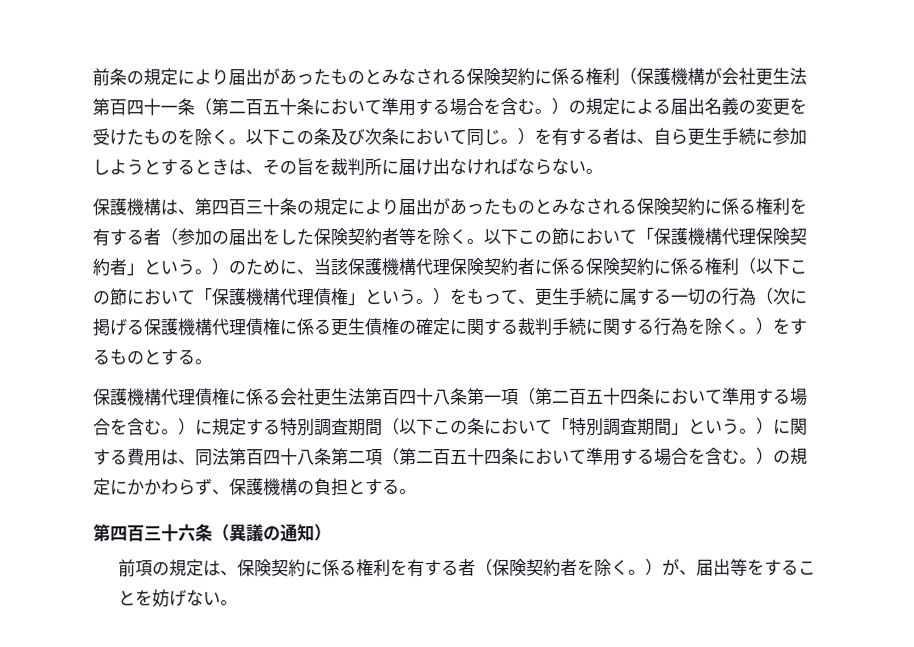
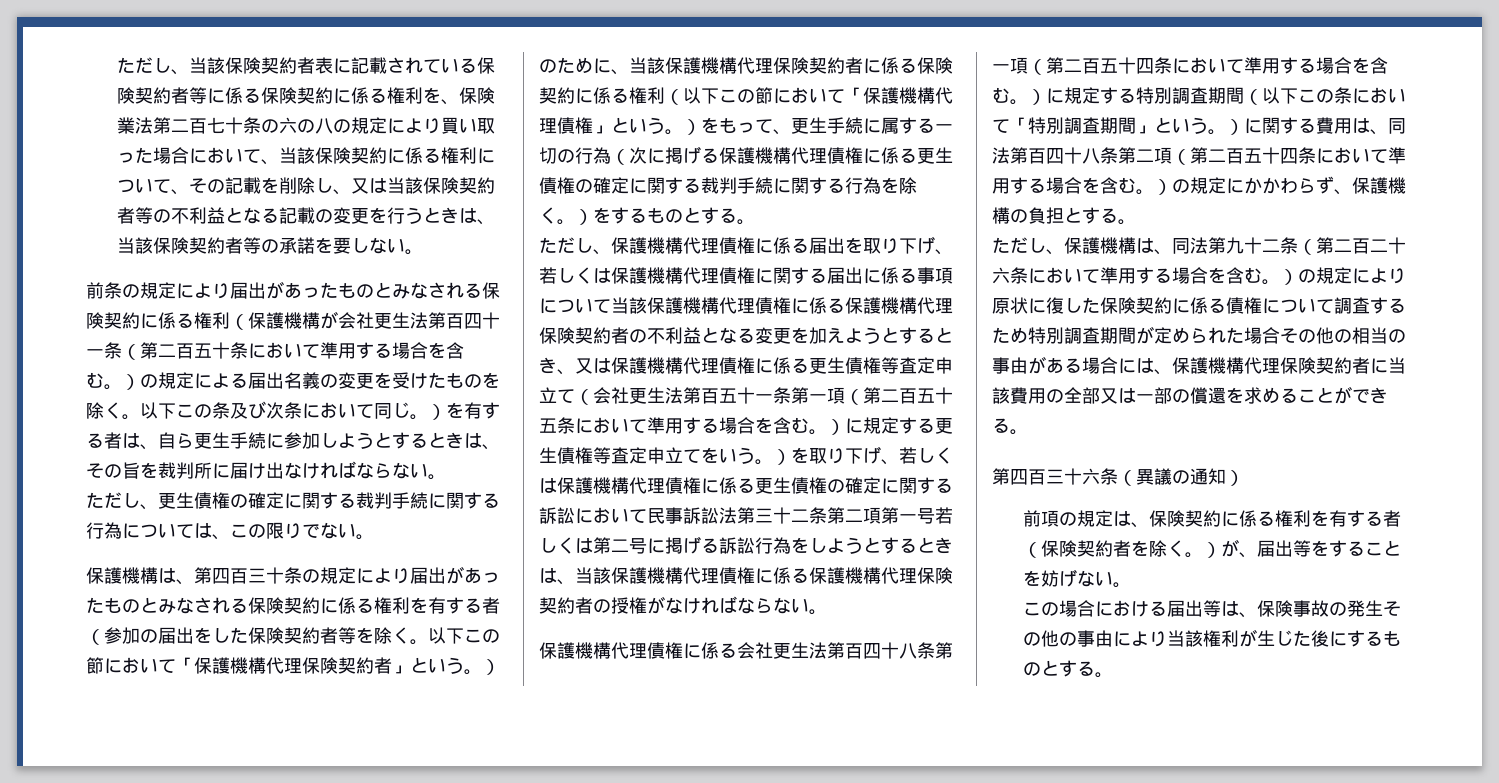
(92, 77) none -> [116,57,495,75] [116,87,495,105] [116,117,495,134] [116,147,495,165] [116,177,495,195] [116,207,495,225] [116,237,423,255] ただし、当該保険契約者表に記載されている保険契約者等に係る保険契約に係る権利を、保険業法第二百七十条の六の八の規定により買い取った場合において、当該保険契約に係る権利について、その記載を削除し、又は当該保険契約者等の不利益となる記載の変更を行うときは、当該保険契約者等の承諾を要しない。 //
(603, 171) none -> [86,492,500,510] [86,522,374,540] // ただし、更生債権の確定に関する裁判手続に関する行為については、この限りでない。
(213, 362) none -> [539,236,953,255] [539,267,953,284] [539,297,953,314] [539,327,953,344] [539,357,953,375] [539,387,953,405] [539,417,953,435] [539,446,953,465] [539,477,953,494] [539,507,953,524] [539,536,953,554] [539,567,953,585] [539,596,827,615] // ただし、保護機構代理債権に係る届出を取り下げ、若しくは保護機構代理債権に関する届出に係る事項について当該保護機構代理債権に係る保護機構代理保険契約者の不利益となる変更を加えようとするとき、又は保護機構代理債権に係る更生債権等査定申立て（会社更生法第百五十一条第一項（第二百五十五条において準用する場合を含む。）に規定する更生債権等査定申立てをいう。）を取り下げ、若しくは保護機構代理債権に係る更生債権の確定に関する訴訟において民事訴訟法第三十二条第二項第一号若しくは第二号に掲げる訴訟行為をしようとするときは、当該保護機構代理債権に係る保護機構代理保険契約者の授権がなければならない。
(417, 492) none -> [992,237,1406,255] [992,267,1406,285] [992,297,1406,314] [992,326,1406,344] [992,356,1406,375] [992,386,1388,404] [992,418,1028,435] // ただし、保護機構は、同法第九十二条（第二百二十六条において準用する場合を含む。）の規定により原状に復した保険契約に係る債権について調査するため特別調査期間が定められた場合その他の相当の事由がある場合には、保護機構代理保険契約者に当該費用の全部又は一部の償還を求めることができる。
(239, 603) none -> [1022,600,1401,618] [1022,629,1401,647] [1022,660,1113,678] // この場合における届出等は、保険事故の発生その他の事由により当該権利が生じた後にするものとする。

